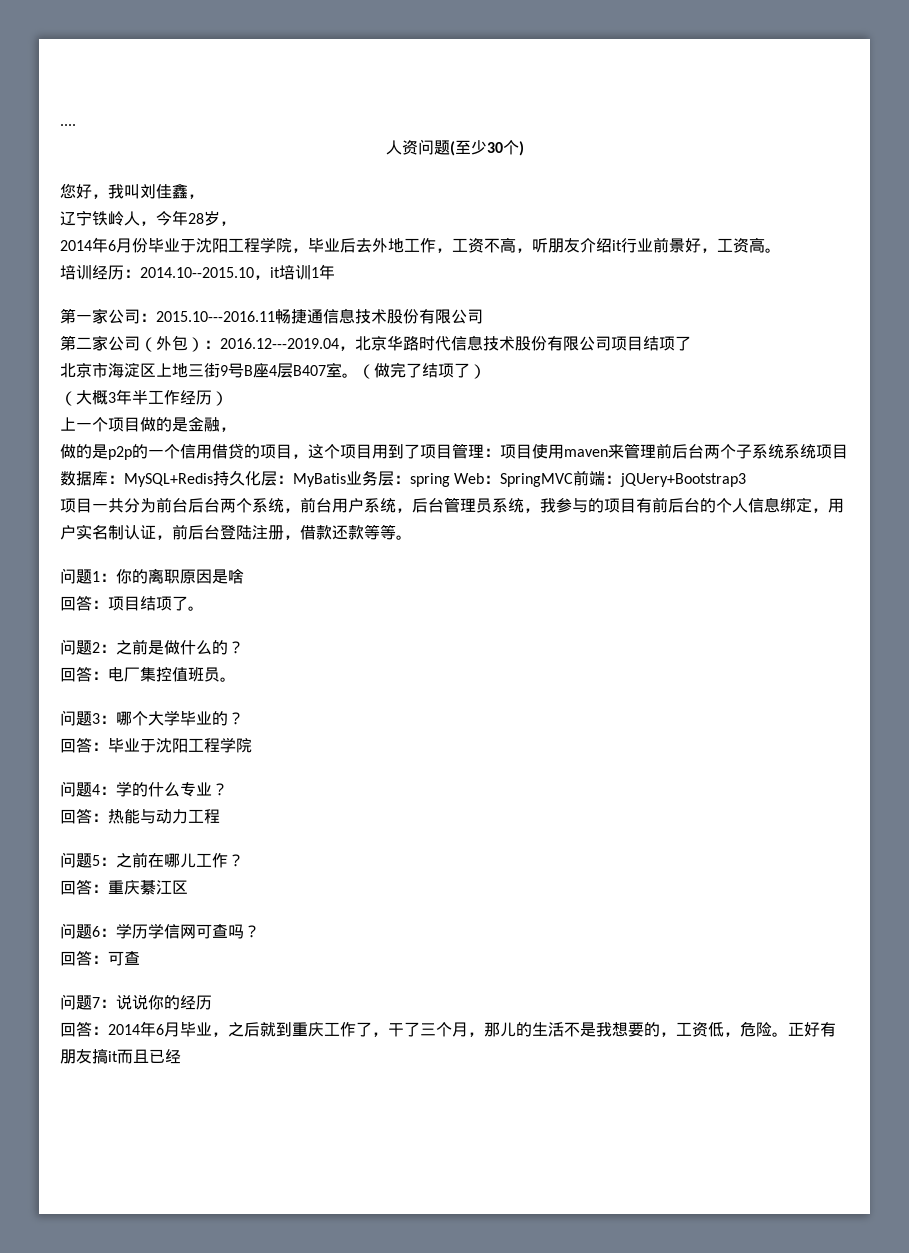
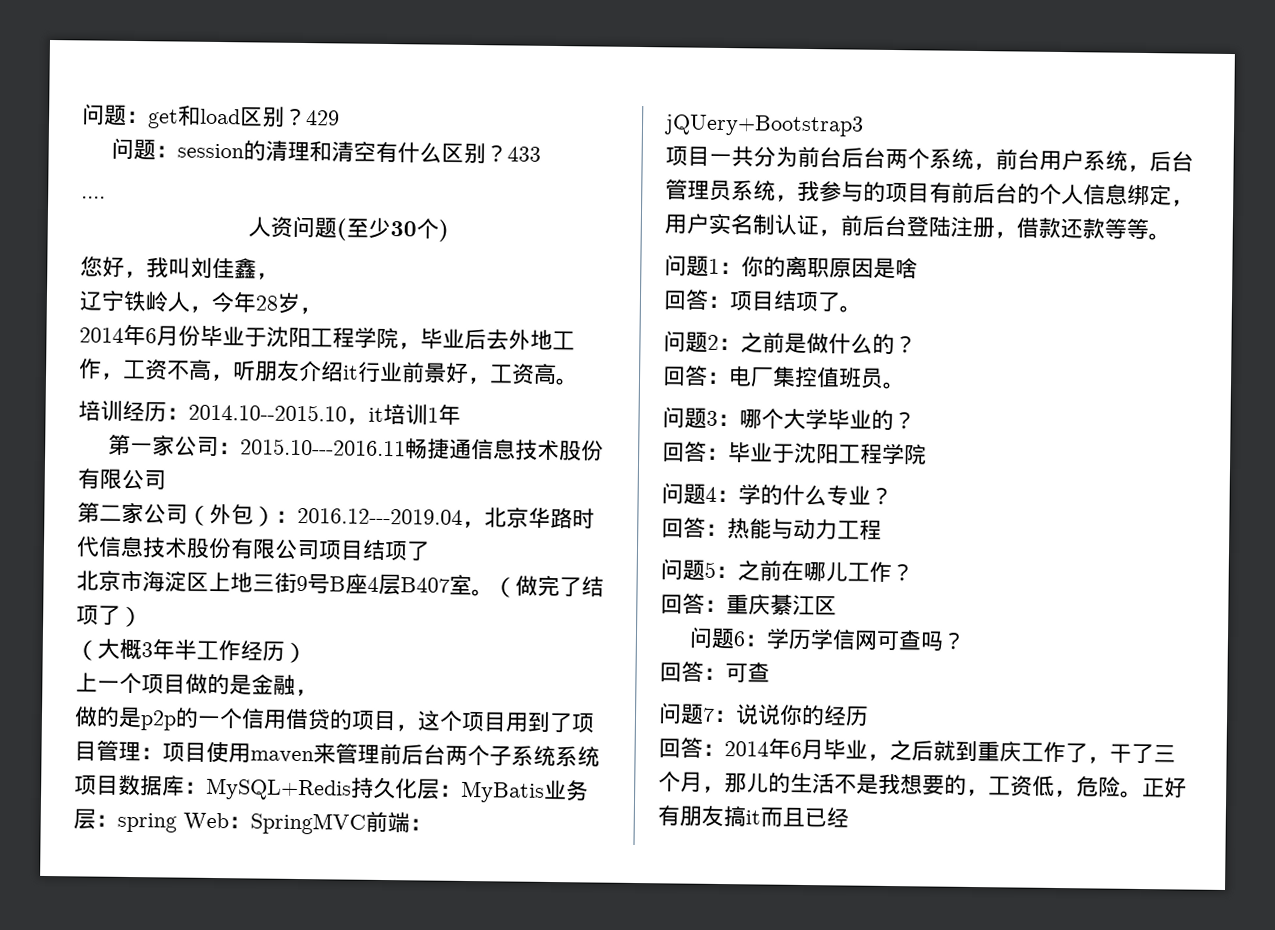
(60, 125) none -> [81,103,340,129] [110,137,541,165] 问题：get和load区别？429 // 问题：session的清理和清空有什么区别？433 //

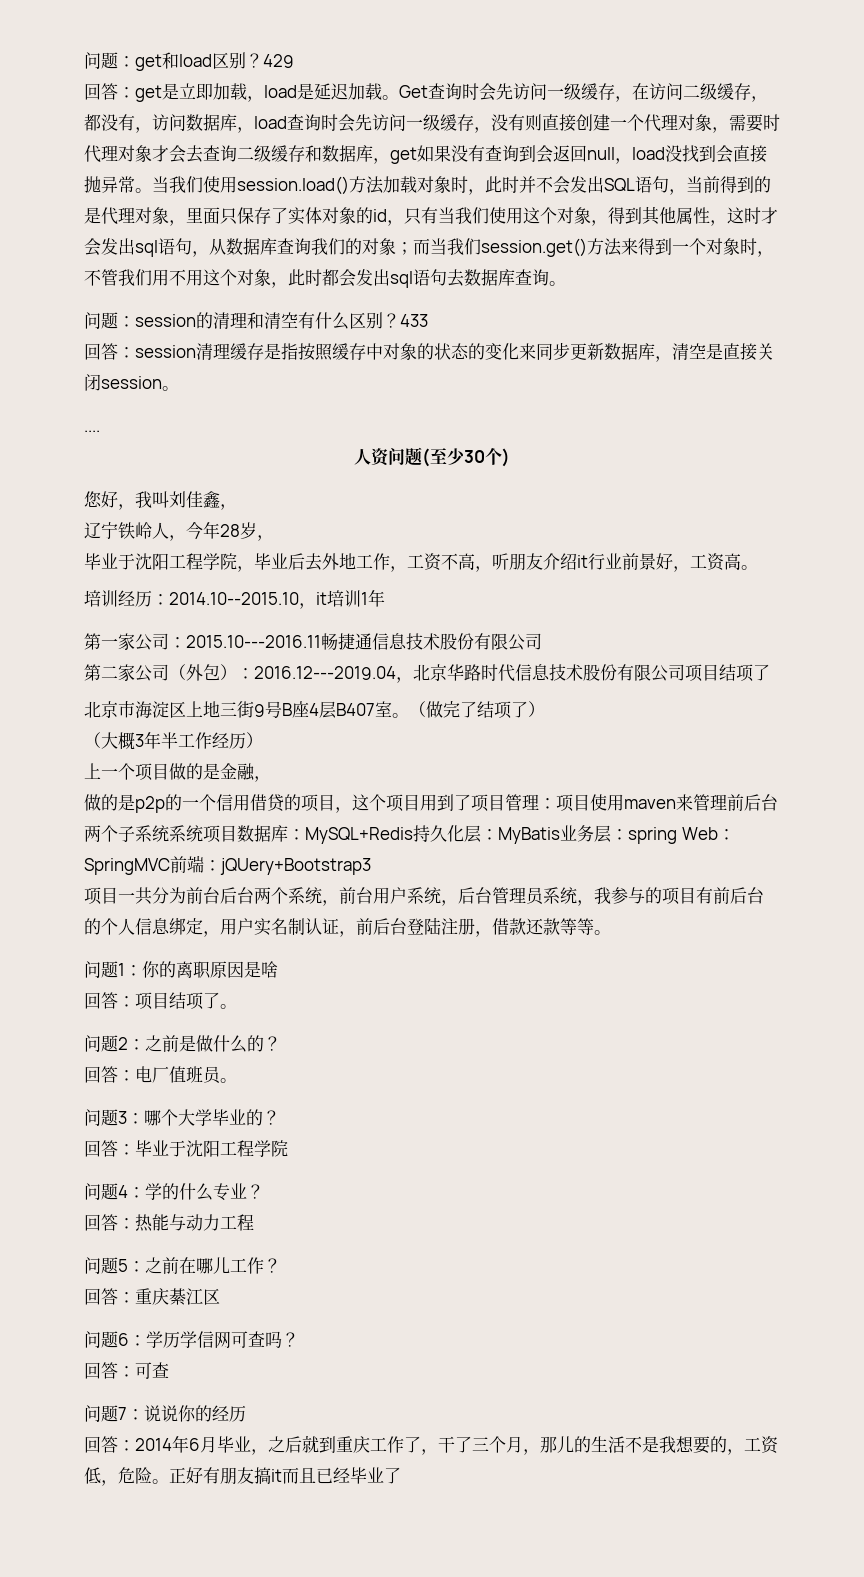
(340, 118) none -> [84,83,768,102] [84,114,780,133] [84,145,767,164] [84,176,771,195] [84,206,778,226] [84,238,774,257] [84,269,566,288] // 回答：get是立即加载，load是延迟加载。Get查询时会先访问一级缓存，在访问二级缓存，都没有，访问数据库，load查询时会先访问一级缓存，没有则直接创建一个代理对象，需要时代理对象才会去查询二级缓存和数据库，get如果没有查询到会返回null，load没找到会直接抛异常。当我们使用session.load()方法加载对象时，此时并不会发出SQL语句，当前得到的是代理对象，里面只保存了实体对象的id，只有当我们使用这个对象，得到其他属性，这时才会发出sql语句，从数据库查询我们的对象；而当我们session.get()方法来得到一个对象时，不管我们用不用这个对象，此时都会发出sql语句去数据库查询。
(541, 154) none -> [84,342,774,362] [84,374,179,391] // 回答：session清理缓存是指按照缓存中对象的状态的变化来同步更新数据库，清空是直接关闭session。
[79,323,201,347] 2014年6月份 -> (274, 538) none
[772,366,818,388] 集控 -> (169, 1074) none
(849, 817) none -> [350,1467,401,1484] 毕业了

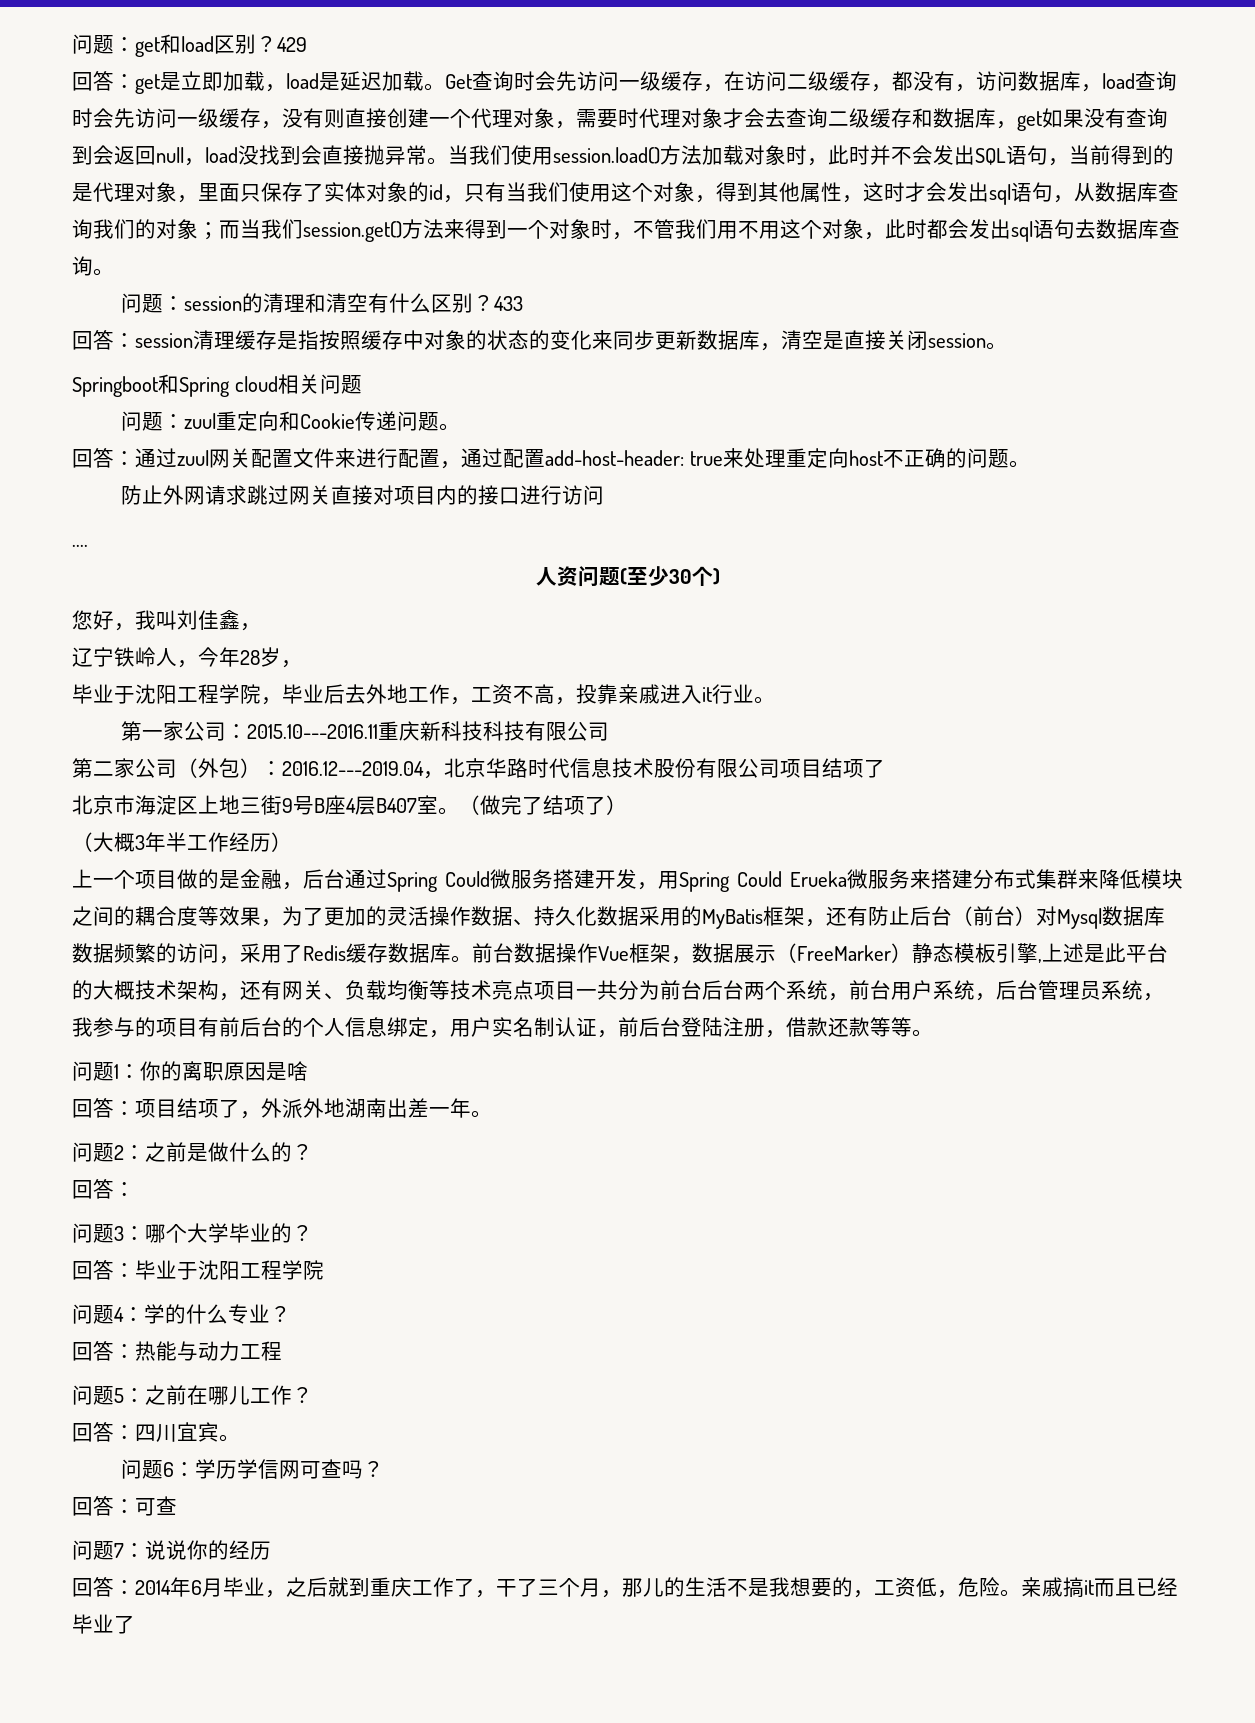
(179, 388) none -> [72,374,362,397] [121,411,461,431] [72,448,1030,469] [121,485,605,505] // Springboot和Spring cloud相关问题 // 问题：zuul重定向和Cookie传递问题。 // 回答：通过zuul网关配置文件来进行配置，通过配置add-host-header: true来处理重定向host不正确的问题。 // 防止外网请求跳过网关直接对项目内的接口进行访问
[492,553,758,572] [84,589,385,609] 听朋友介绍it行业前景好，工资高。 // 培训经历：2014.10--2015.10，it培训1年 -> [576,684,775,704] 投靠亲戚进入it行业。
[321,633,474,650] 畅捷通信息技术股份 -> [378,721,526,741] 重庆新科技科技
[84,794,778,813] [84,825,735,844] [84,855,371,875] // 做的是p2p的一个信用借贷的项目，这个项目用到了项目管理：项目使用maven来管理前后台两个子系统系统项目数据库：MySQL+Redis持久化层：MyBatis业务层：spring Web：SpringMVC前端：jQUery+Bootstrap3 // -> [303,869,1183,892] [72,906,1165,929] [72,943,1168,964] [72,980,534,1001] 后台通过Spring Could微服务搭建开发，用Spring Could Erueka微服务来搭建分布式集群来降低模块之间的耦合度等效果，为了更加的灵活操作数据、持久化数据采用的MyBatis框架，还有防止后台（前台）对Mysql数据库数据频繁的访问，采用了Redis缓存数据库。前台数据操作Vue框架，数据展示（FreeMarker）静态模板引擎,上述是此平台的大概技术架构，还有网关、负载均衡等技术亮点
(220, 1000) none -> [240,1098,471,1119] ，外派外地湖南出差一年
[135,1066,237,1084] 电厂值班员。 -> (135, 1189) none
[135,1288,220,1305] 重庆綦江区 -> [135,1422,240,1442] 四川宜宾。
[169,1467,254,1484] 正好有朋友 -> [1021,1577,1063,1597] 亲戚

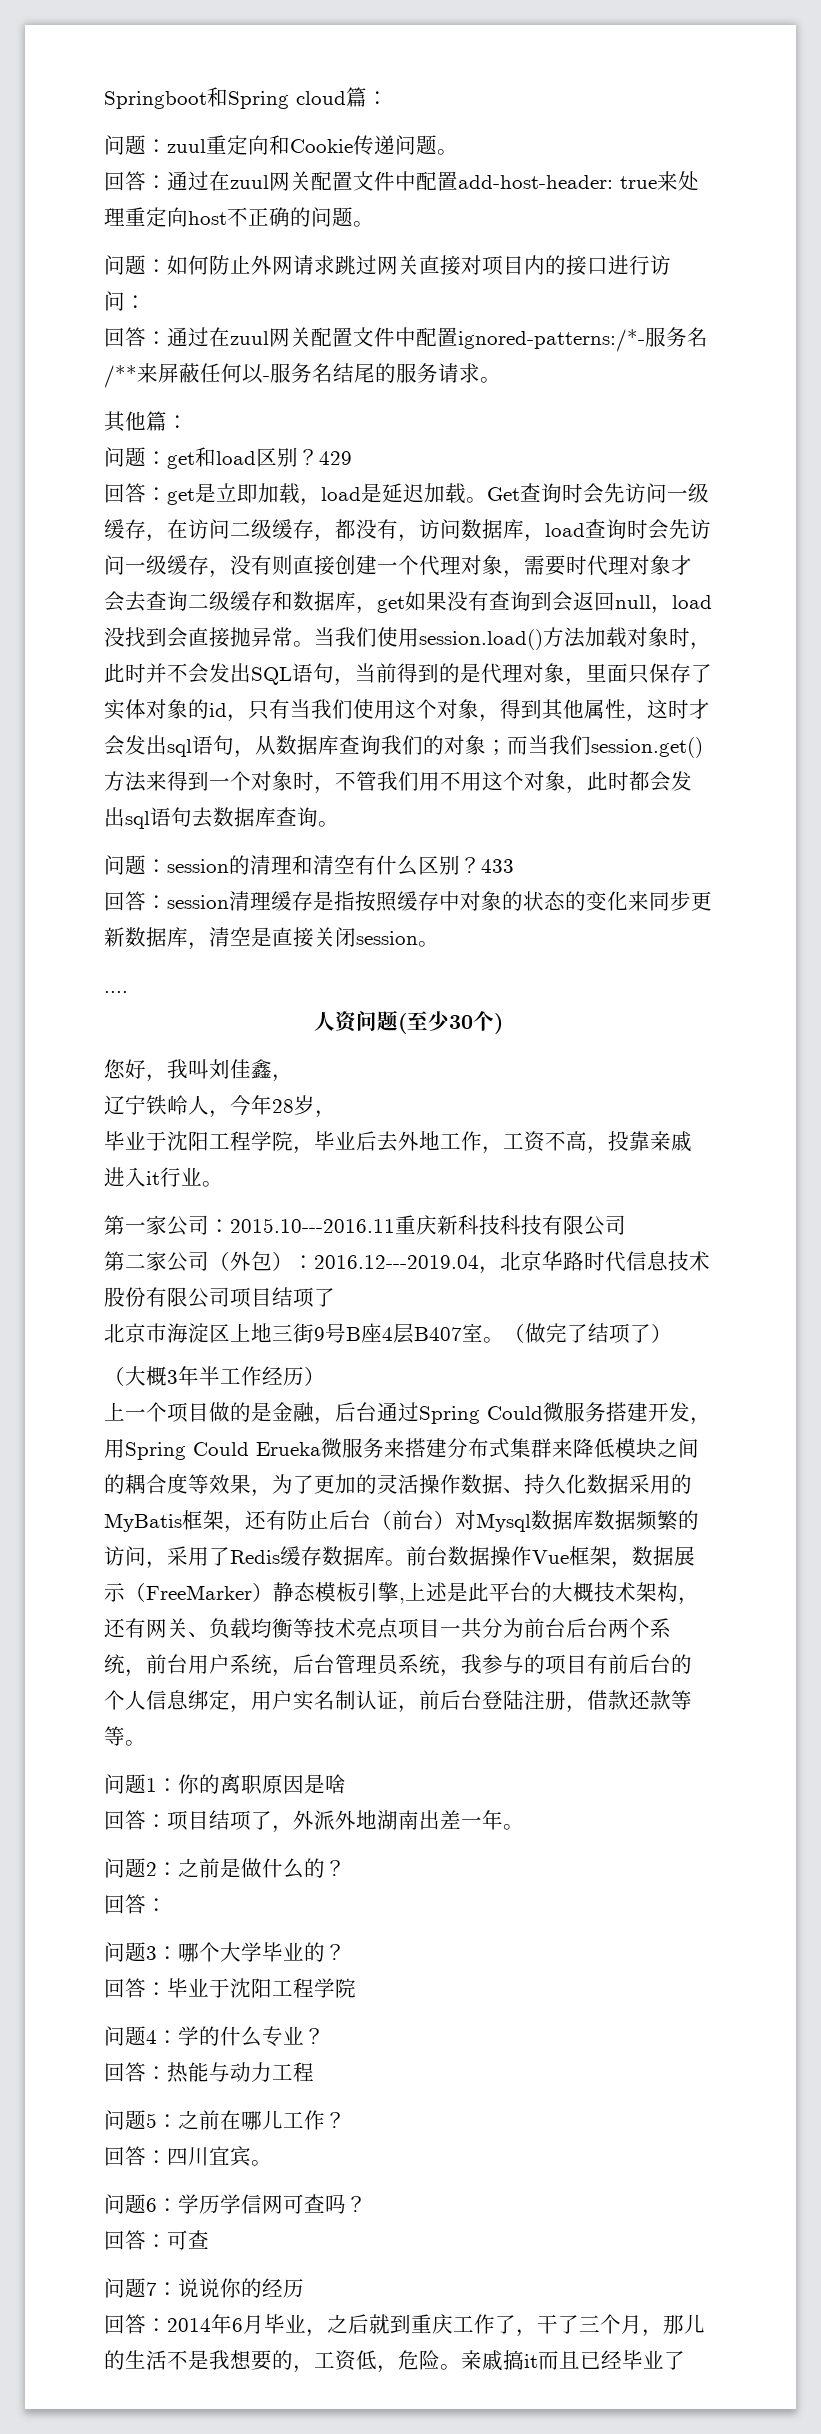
(72, 44) none -> [104,87,388,109] [104,135,458,155] [104,171,699,191] [104,207,374,227] [104,255,671,276] [104,291,146,311] [104,327,708,352] [104,363,501,388] [104,411,188,432] Springboot和Spring cloud篇： // 问题：zuul重定向和Cookie传递问题。 // 回答：通过在zuul网关配置文件中配置add-host-header: true来处理重定向host不正确的问题。 // 问题：如何防止外网请求跳过网关直接对项目内的接口进行访问： // 回答：通过在zuul网关配置文件中配置ignored-patterns:/*-服务名/**来屏蔽任何以-服务名结尾的服务请求。 // 其他篇： //
[72,374,362,397] [121,411,461,431] [72,448,1030,469] [121,485,605,505] // Springboot和Spring cloud相关问题 // 问题：zuul重定向和Cookie传递问题。 // 回答：通过zuul网关配置文件来进行配置，通过配置add-host-header: true来处理重定向host不正确的问题。 // 防止外网请求跳过网关直接对项目内的接口进行访问 -> (439, 944) none

